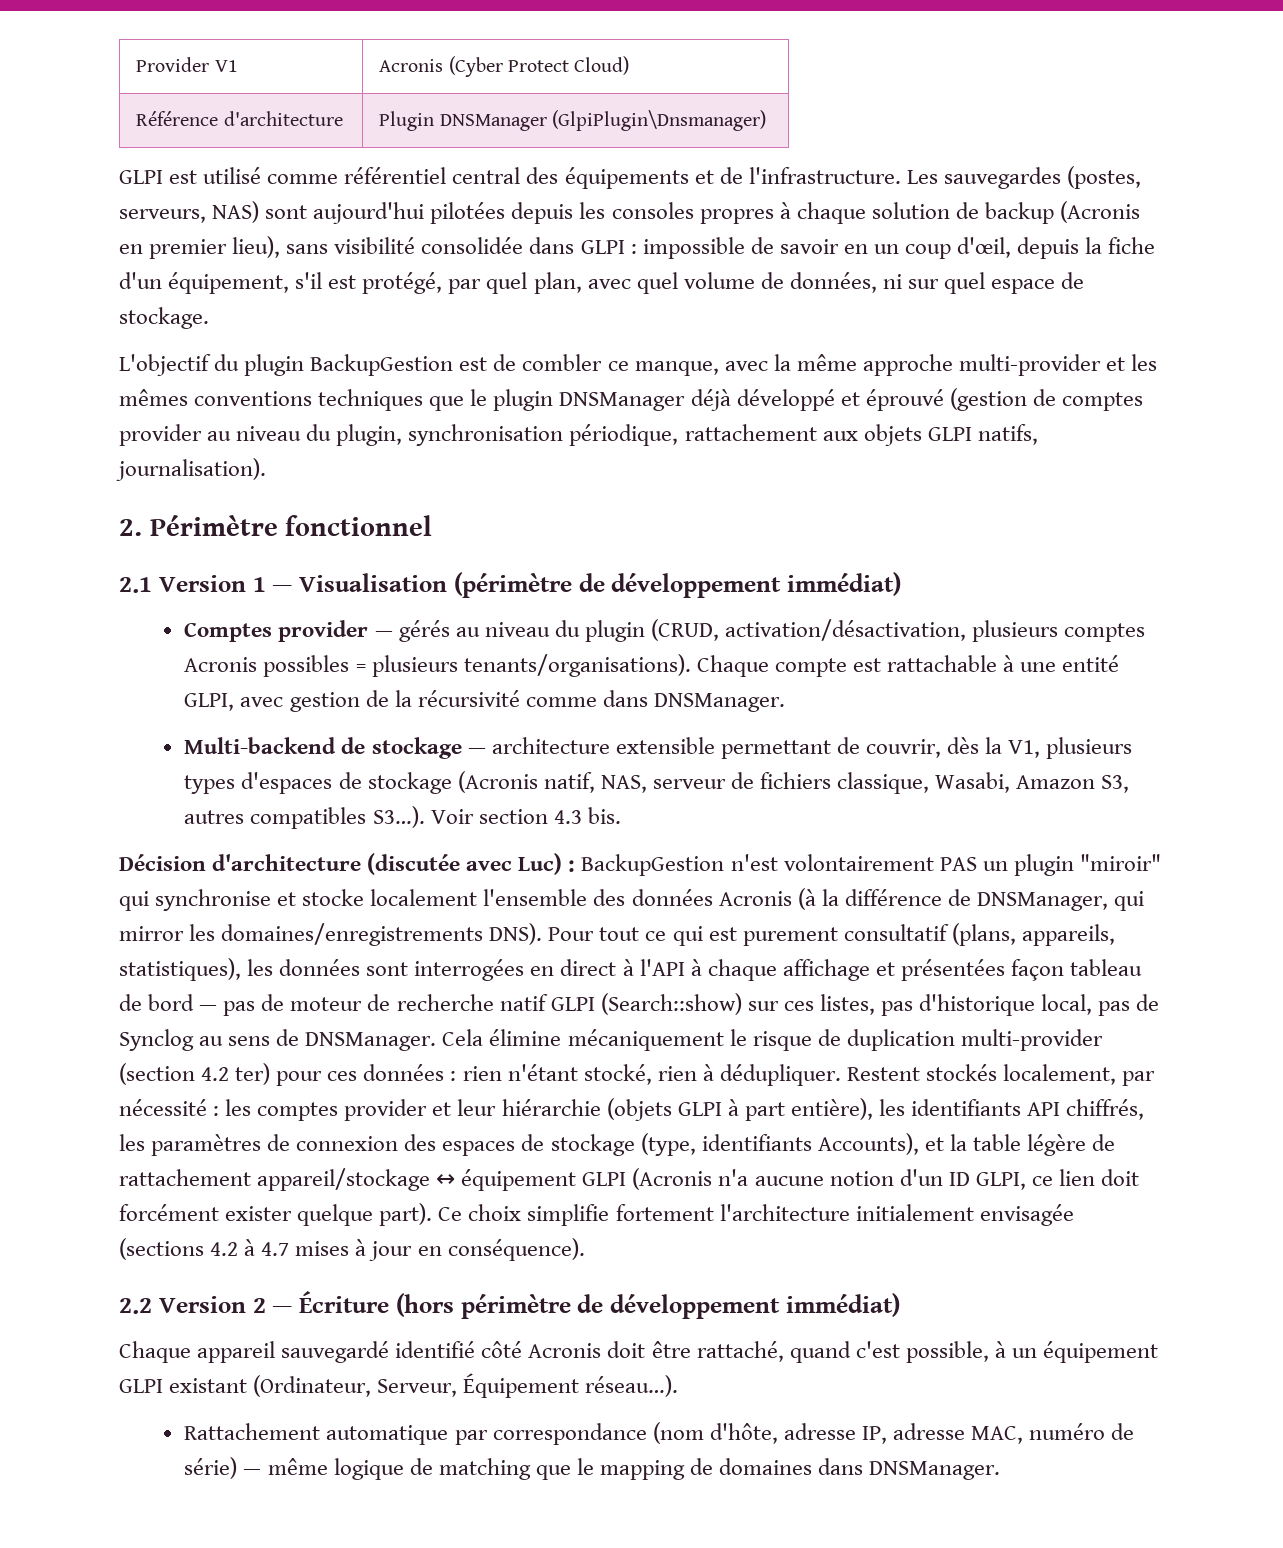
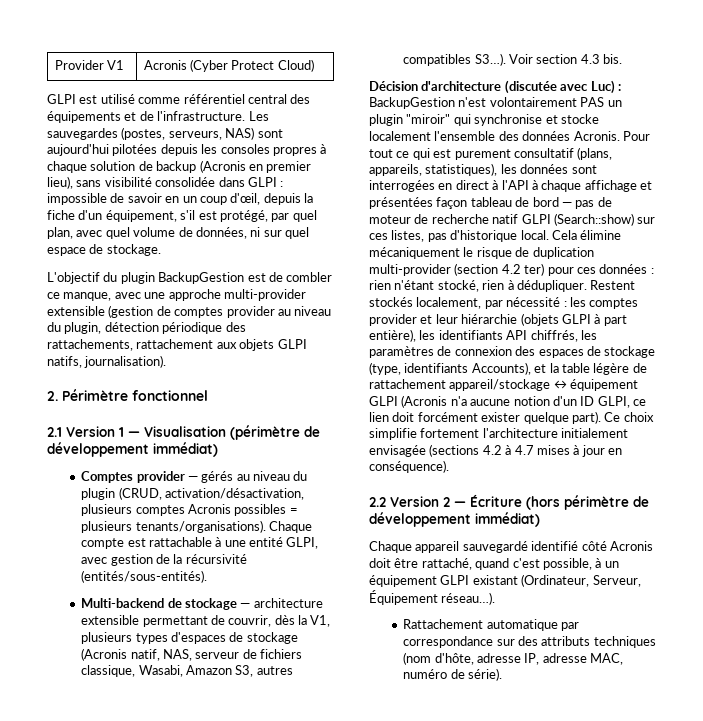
[136,111,343,126] [379,110,767,131] // Référence d'architecture | Plugin DNSManager (GlpiPlugin\Dnsmanager) -> (314, 65) none
[773,354,1158,376] [119,389,944,411] la même approche multi-provider et les mêmes conventions techniques que le plugin DNSManager déjà développé et éprouvé -> [144,289,306,301] [47,306,105,316] une approche multi-provider extensible
[408,424,679,446] synchronisation périodique, -> [104,322,246,334] [47,339,133,351] détection périodique des rattachements,
[525,690,785,712] comme dans DNSManager. -> [81,570,208,583] (entités/sous-entités).
[718,888,1145,911] [119,923,543,946] Acronis (à la différence de DNSManager, qui mirror les domaines/enregistrements DNS). -> [573,131,620,141] Acronis.
[1041,994,1160,1016] [119,1029,437,1051] local, pas de Synclog au sens de DNSManager. -> [520,230,549,240] local.
(647, 1434) none -> [496,636,656,648] sur des attributs techniques
[184,1457,1001,1480] série) — même logique de matching que le mapping de domaines dans DNSManager. -> [467,668,502,681] série).

